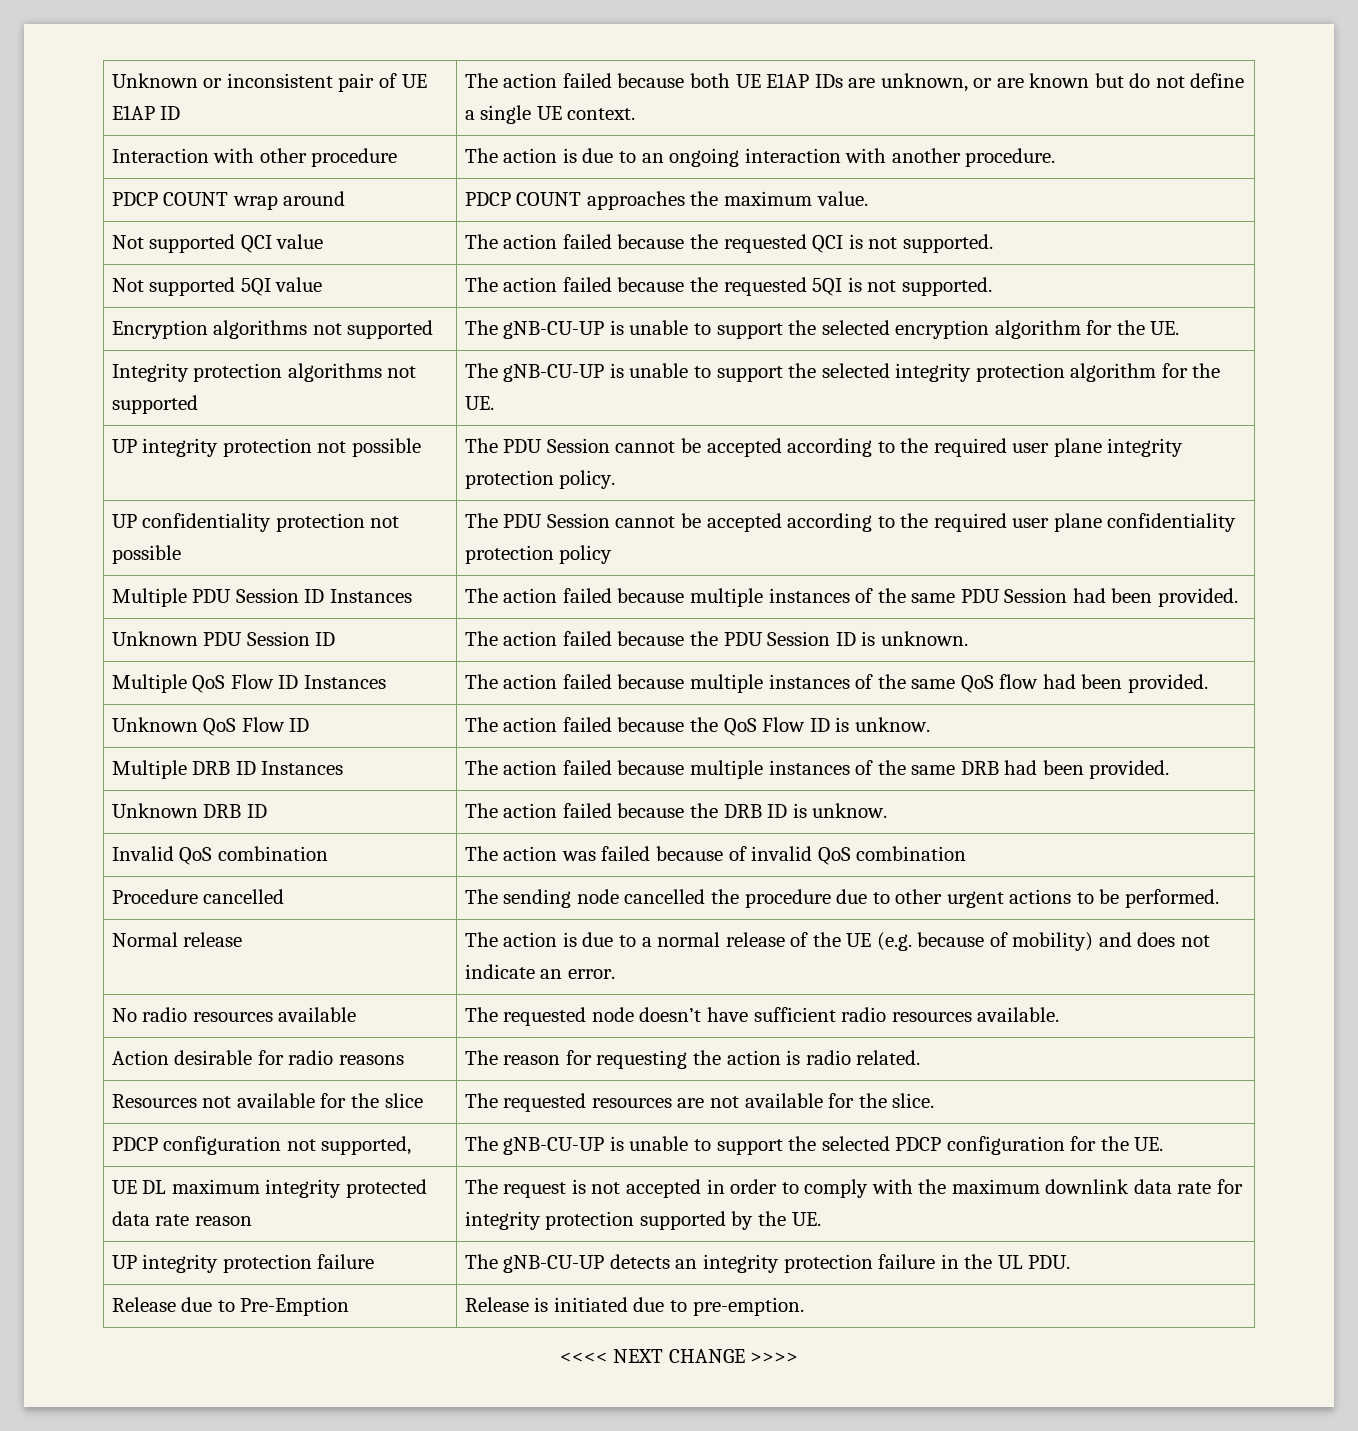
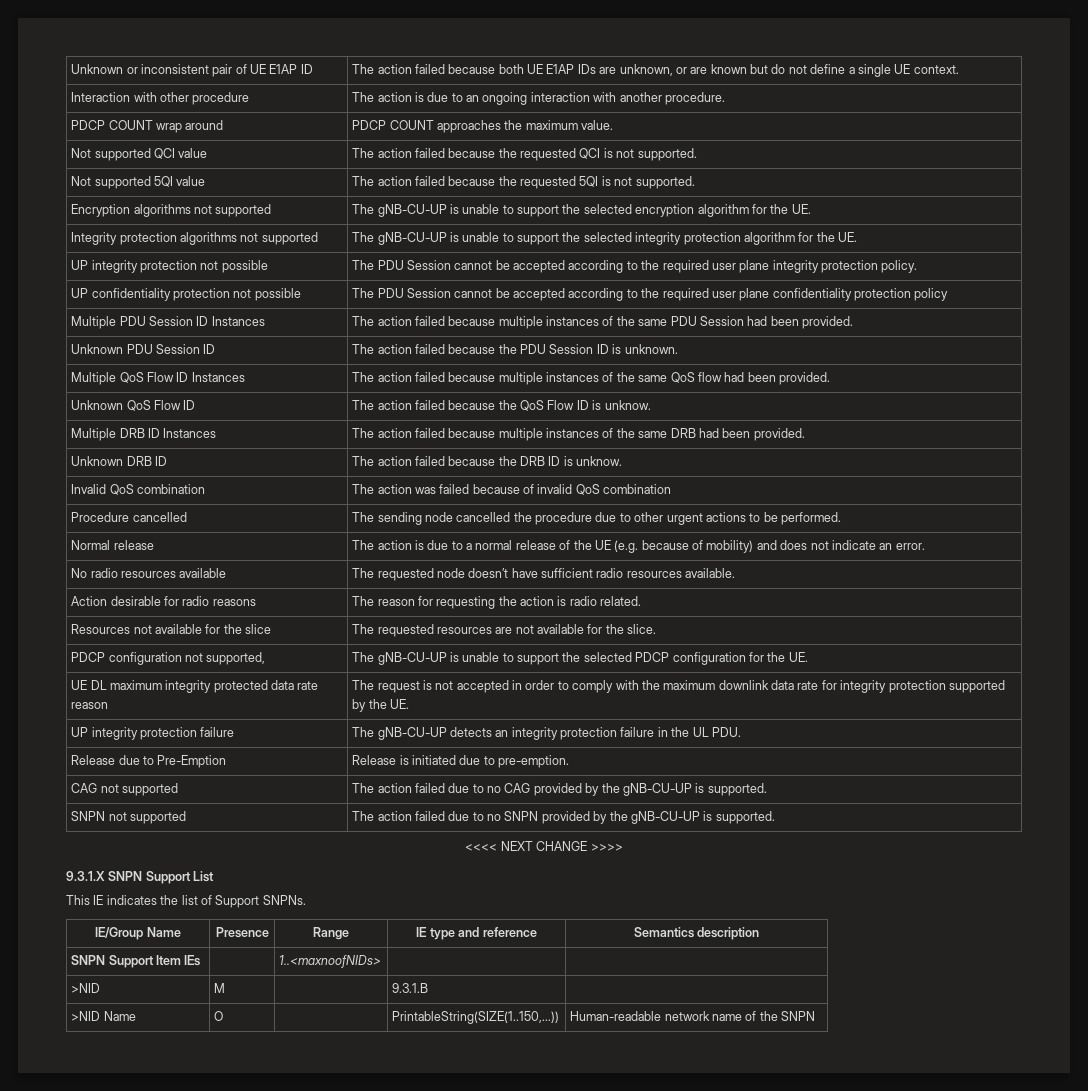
[559,1349,799,1363] // <<<< NEXT CHANGE >>>> -> [71,783,178,796] [352,783,767,796] [71,811,186,824] [352,811,775,824] [465,841,623,851] [66,871,215,884] [66,895,306,908] [95,927,181,940] [215,927,269,938] [313,927,349,940] [416,927,537,940] [633,927,760,940] [71,955,201,968] [279,955,382,968] [71,983,101,993] [214,983,226,993] [392,983,429,993] [71,1011,136,1021] [214,1011,224,1021] [392,1011,560,1024] [570,1011,816,1021] // CAG not supported | The action failed due to no CAG provided by the gNB-CU-UP is supported. // SNPN not supported | The action failed due to no SNPN provided by the gNB-CU-UP is supported. // <<<< NEXT CHANGE >>>> // 9.3.1.X SNPN Support List // This IE indicates the list of Support SNPNs. // IE/Group Name | Presence | Range | IE type and reference | Semantics description // SNPN Support Item IEs | | 1..<maxnoofNIDs> | | // >NID | M | | 9.3.1.B | // >NID Name | O | | PrintableString(SIZE(1..150,...)) | Human-readable network name of the SNPN

